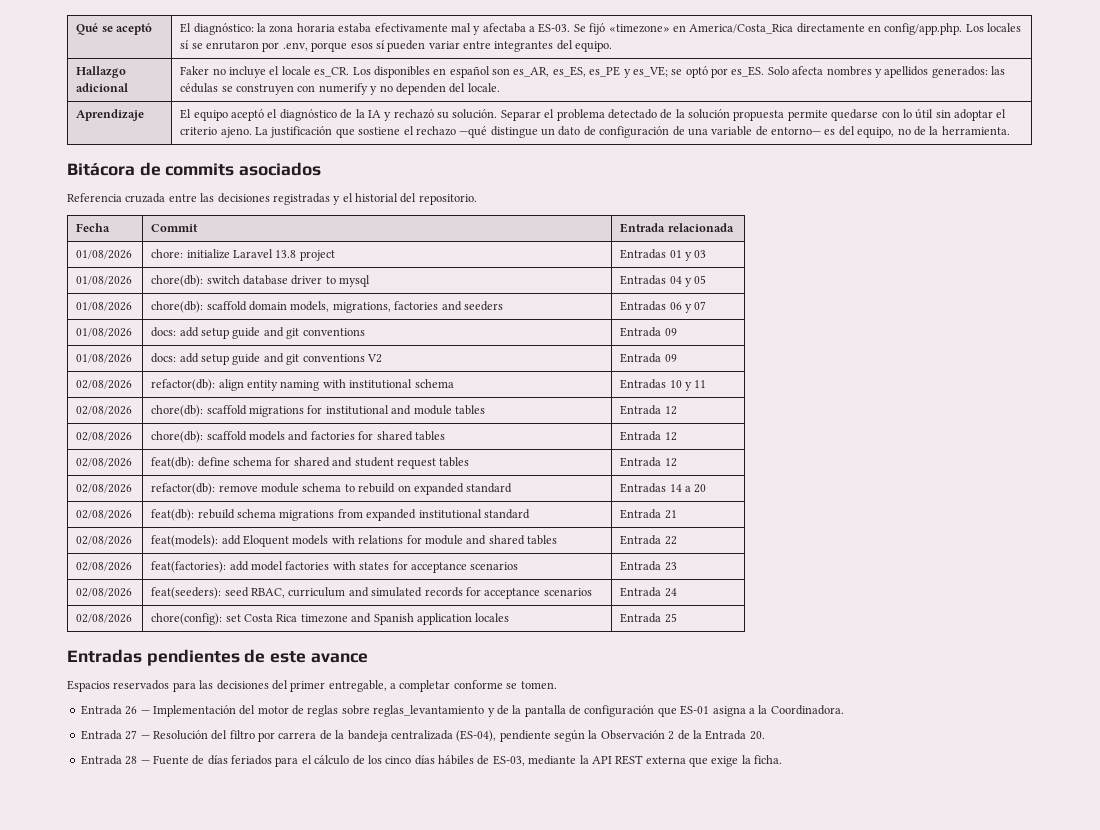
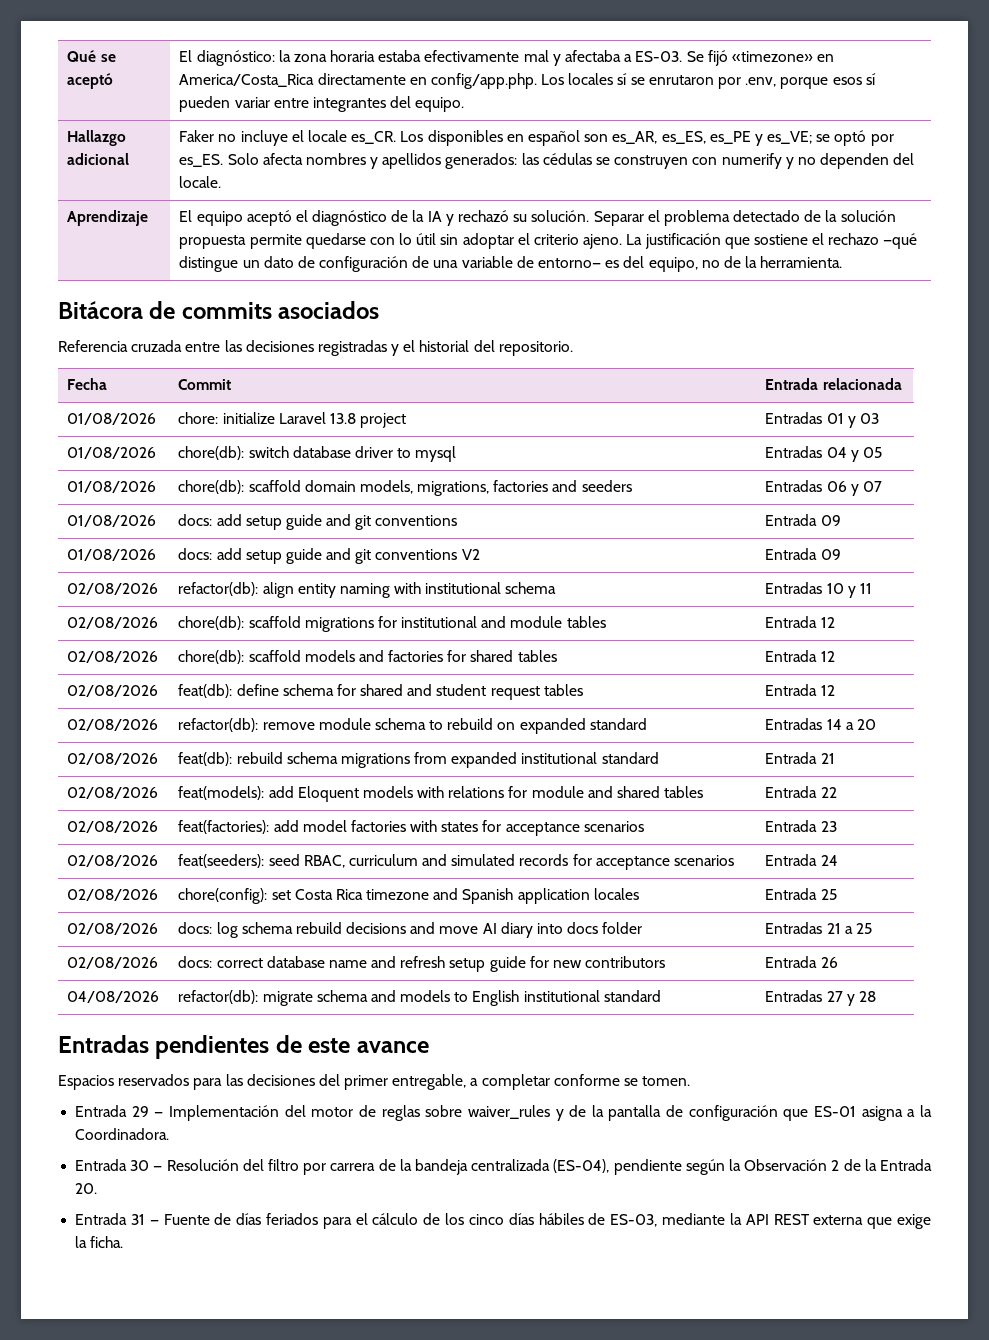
(677, 618) none -> [67,923,159,935] [178,922,643,938] [765,922,872,934] [67,957,159,969] [178,956,666,972] [765,956,838,968] [67,991,160,1003] [178,990,661,1006] [765,990,876,1006] // 02/08/2026 | docs: log schema rebuild decisions and move AI diary into docs folder | Entradas 21 a 25 // 02/08/2026 | docs: correct database name and refresh setup guide for new contributors | Entrada 26 // 04/08/2026 | refactor(db): migrate schema and models to English institutional standard | Entradas 27 y 28
[125,706,138,715] 26 -> [131,1106,149,1117] 29
[373,705,485,717] reglas_levantamiento -> [467,1105,550,1119] waiver_rules
[125,730,138,740] 27 -> [130,1160,150,1171] 30
[125,756,138,765] 28 -> [130,1214,145,1225] 31

